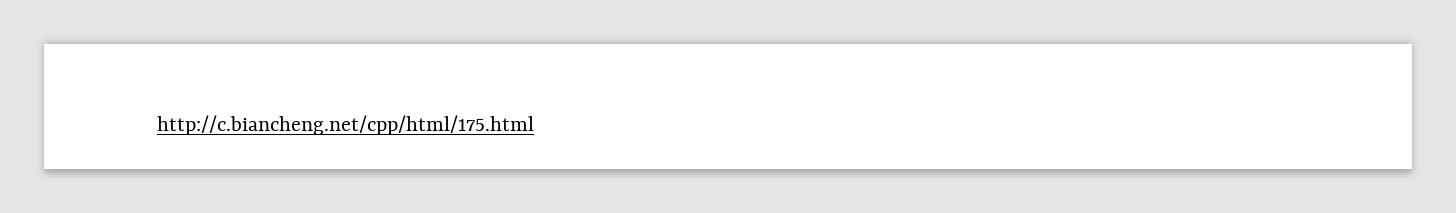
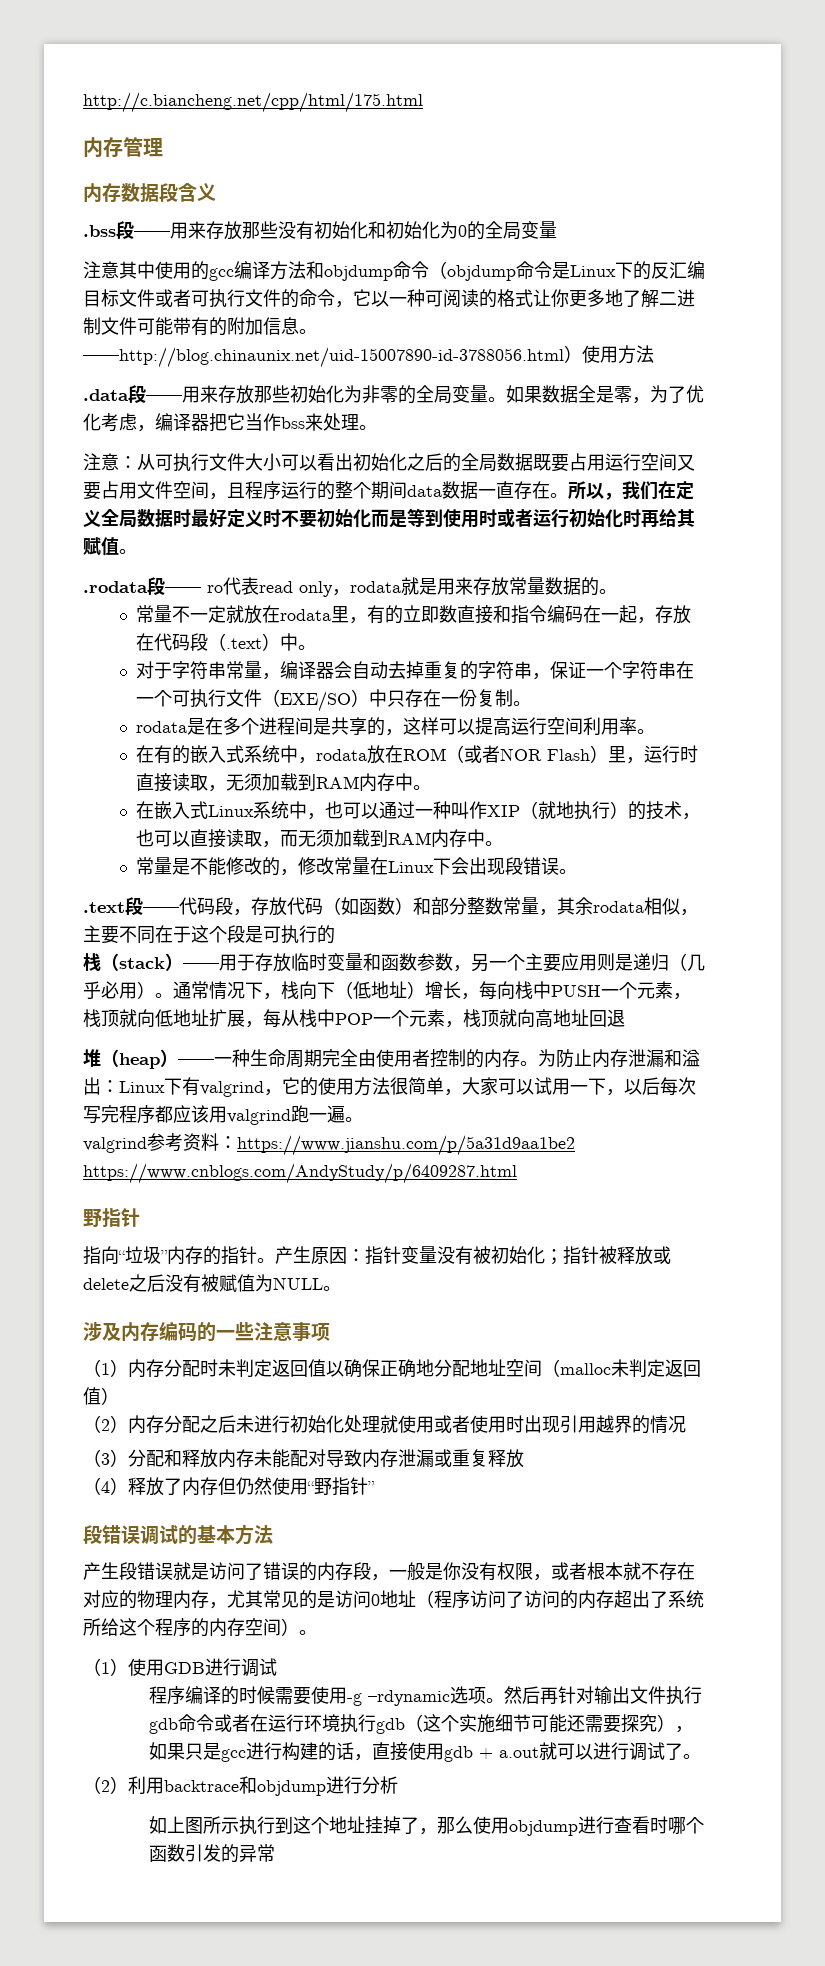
(534, 125) none -> [83,137,163,158] [83,183,216,203] [83,221,557,240] [83,261,705,281] [83,289,695,308] [83,317,317,336] [83,345,654,368] [83,385,704,404] [83,413,377,432] [83,453,695,472] [83,481,694,500] [83,508,695,528] [83,537,137,556] [83,577,617,597] [135,605,691,624] [135,633,316,651] [135,661,694,680] [135,689,531,712] [135,717,655,736] [135,745,698,764] [135,773,431,792] [135,801,700,820] [135,829,503,848] [135,857,577,876] [83,897,698,916] [83,925,335,944] [83,953,705,972] [83,981,691,1000] [83,1009,625,1028] [83,1049,700,1069] [83,1077,696,1097] [83,1105,363,1125] [83,1133,575,1156] [83,1163,517,1184] [83,1208,140,1227] [83,1246,671,1265] [83,1274,341,1293] [83,1321,330,1342] [83,1359,701,1378] [83,1387,119,1405] [83,1415,686,1434] [83,1449,524,1468] [83,1477,375,1496] [83,1524,273,1545] [83,1562,695,1581] [83,1590,704,1609] [83,1618,317,1637] [83,1658,277,1677] [148,1686,702,1706] [148,1714,693,1734] [148,1742,701,1762] [83,1776,398,1796] [148,1816,704,1836] [148,1844,275,1863] // 内存管理 // 内存数据段含义 // .bss段——用来存放那些没有初始化和初始化为0的全局变量 // 注意其中使用的gcc编译方法和objdump命令（objdump命令是Linux下的反汇编目标文件或者可执行文件的命令，它以一种可阅读的格式让你更多地了解二进制文件可能带有的附加信息。——http://blog.chinaunix.net/uid-15007890-id-3788056.html）使用方法 // .data段——用来存放那些初始化为非零的全局变量。如果数据全是零，为了优化考虑，编译器把它当作bss来处理。 // 注意：从可执行文件大小可以看出初始化之后的全局数据既要占用运行空间又要占用文件空间，且程序运行的整个期间data数据一直存在。所以，我们在定义全局数据时最好定义时不要初始化而是等到使用时或者运行初始化时再给其赋值。 // .rodata段—— ro代表read only，rodata就是用来存放常量数据的。 // 常量不一定就放在rodata里，有的立即数直接和指令编码在一起，存放在代码段（.text）中。 // 对于字符串常量，编译器会自动去掉重复的字符串，保证一个字符串在一个可执行文件（EXE/SO）中只存在一份复制。 // rodata是在多个进程间是共享的，这样可以提高运行空间利用率。 // 在有的嵌入式系统中，rodata放在ROM（或者NOR Flash）里，运行时直接读取，无须加载到RAM内存中。 // 在嵌入式Linux系统中，也可以通过一种叫作XIP（就地执行）的技术，也可以直接读取，而无须加载到RAM内存中。 // 常量是不能修改的，修改常量在Linux下会出现段错误。 // .text段——代码段，存放代码（如函数）和部分整数常量，其余rodata相似，主要不同在于这个段是可执行的 // 栈（stack）——用于存放临时变量和函数参数，另一个主要应用则是递归（几乎必用）。通常情况下，栈向下（低地址）增长，每向栈中PUSH一个元素，栈顶就向低地址扩展，每从栈中POP一个元素，栈顶就向高地址回退 // 堆（heap）——一种生命周期完全由使用者控制的内存。为防止内存泄漏和溢出：Linux下有valgrind，它的使用方法很简单，大家可以试用一下，以后每次写完程序都应该用valgrind跑一遍。 // valgrind参考资料：https://www.jianshu.com/p/5a31d9aa1be2 https://www.cnblogs.com/AndyStudy/p/6409287.html // 野指针 // 指向“垃圾”内存的指针。产生原因：指针变量没有被初始化；指针被释放或delete之后没有被赋值为NULL。 // 涉及内存编码的一些注意事项 // （1）内存分配时未判定返回值以确保正确地分配地址空间（malloc未判定返回值） // （2）内存分配之后未进行初始化处理就使用或者使用时出现引用越界的情况 // （3）分配和释放内存未能配对导致内存泄漏或重复释放 // （4）释放了内存但仍然使用“野指针” // 段错误调试的基本方法 // 产生段错误就是访问了错误的内存段，一般是你没有权限，或者根本就不存在对应的物理内存，尤其常见的是访问0地址（程序访问了访问的内存超出了系统所给这个程序的内存空间）。 // （1）使用GDB进行调试 // 程序编译的时候需要使用-g –rdynamic选项。然后再针对输出文件执行gdb命令或者在运行环境执行gdb（这个实施细节可能还需要探究），如果只是gcc进行构建的话，直接使用gdb + a.out就可以进行调试了。 // （2）利用backtrace和objdump进行分析 // 如上图所示执行到这个地址挂掉了，那么使用objdump进行查看时哪个函数引发的异常

